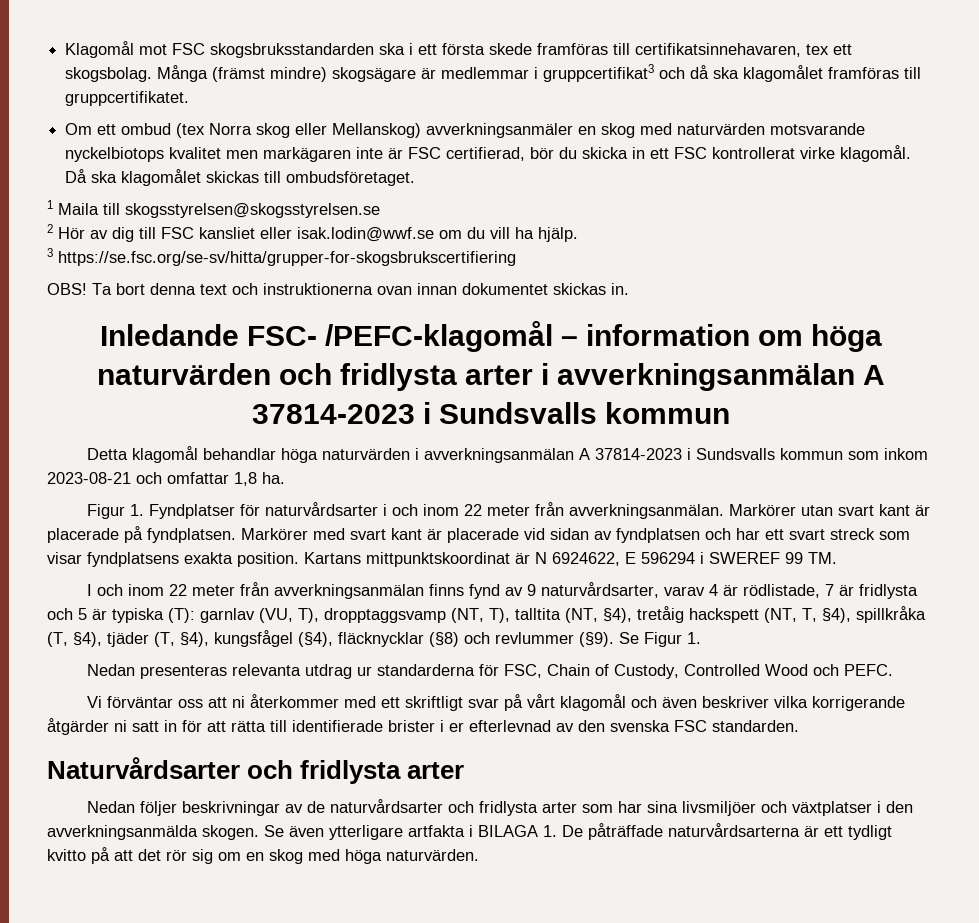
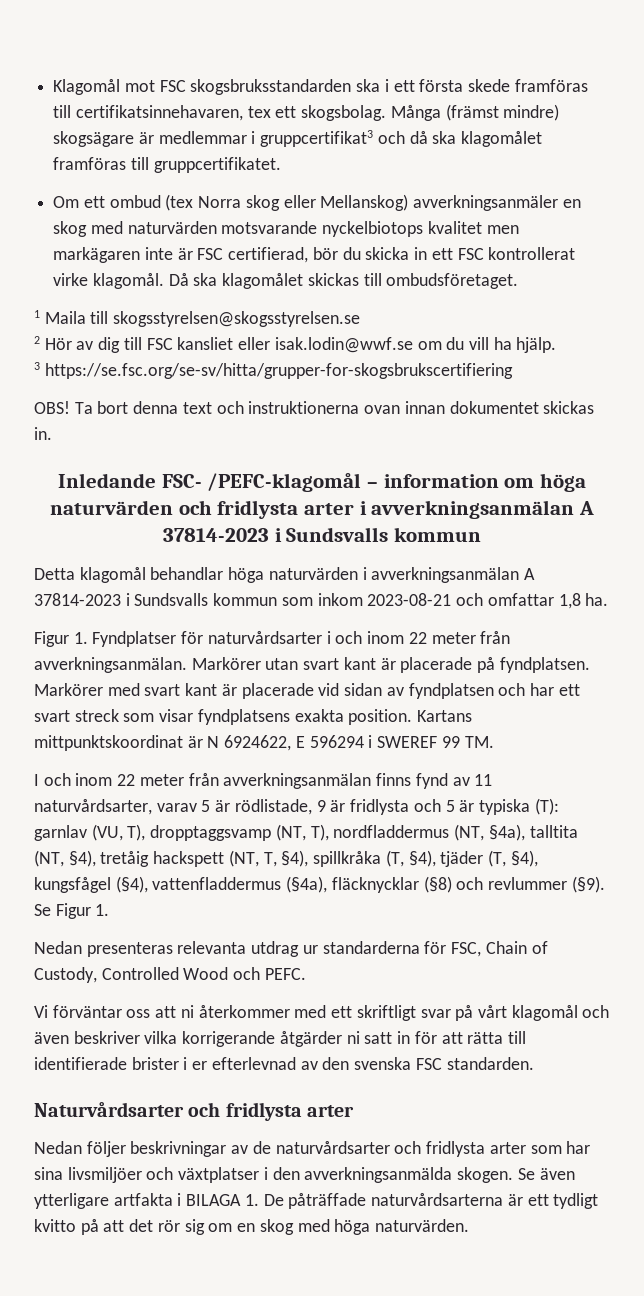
[527,584,537,596] 9 -> [474,774,493,786] 11
[709,584,719,596] 4 -> [201,800,211,812] 5
[825,584,835,596] 7 -> [316,800,326,812] 9
(510, 615) none -> [333,824,525,841] nordfladdermus (NT, §4a),
(333, 639) none -> [152,876,328,893] vattenfladdermus (§4a),

